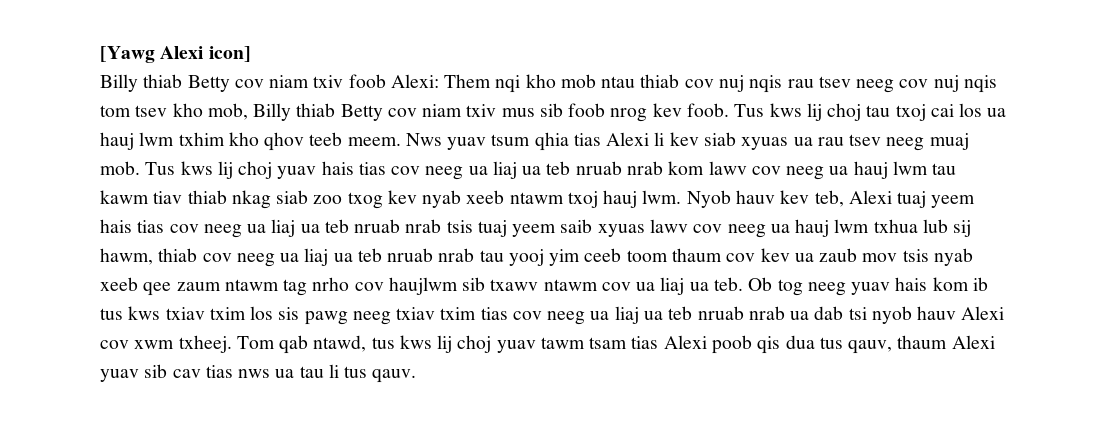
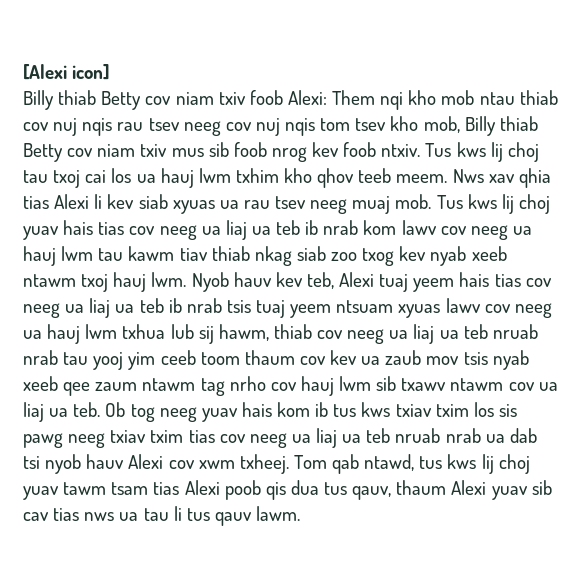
[100,46,204,63] [Yawg Alexi -> [23,64,67,80] [Alexi
[686,103,729,117] foob. -> [343,142,421,157] foob ntxiv.
[447,134,531,150] yuav tsum -> [488,174,515,183] xav
[575,161,622,175] nruab -> [305,220,319,235] ib
[354,219,401,233] nruab -> [168,298,182,313] ib
[560,219,593,233] saib -> [336,300,394,313] ntsuam
[388,277,458,295] haujlwm -> [300,376,372,396] hauj lwm
[372,369,417,383] qauv. -> [214,506,301,526] qauv lawm.

